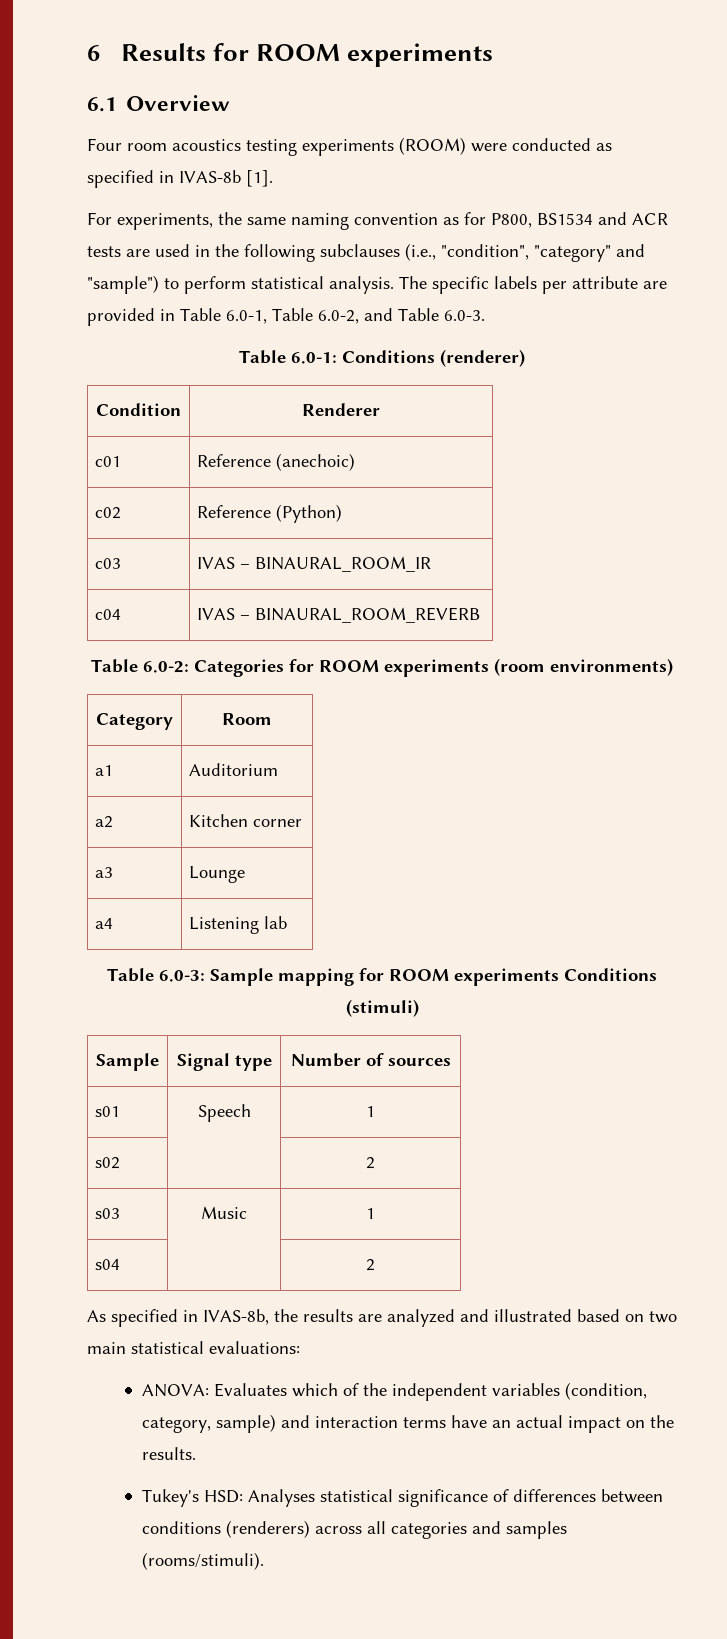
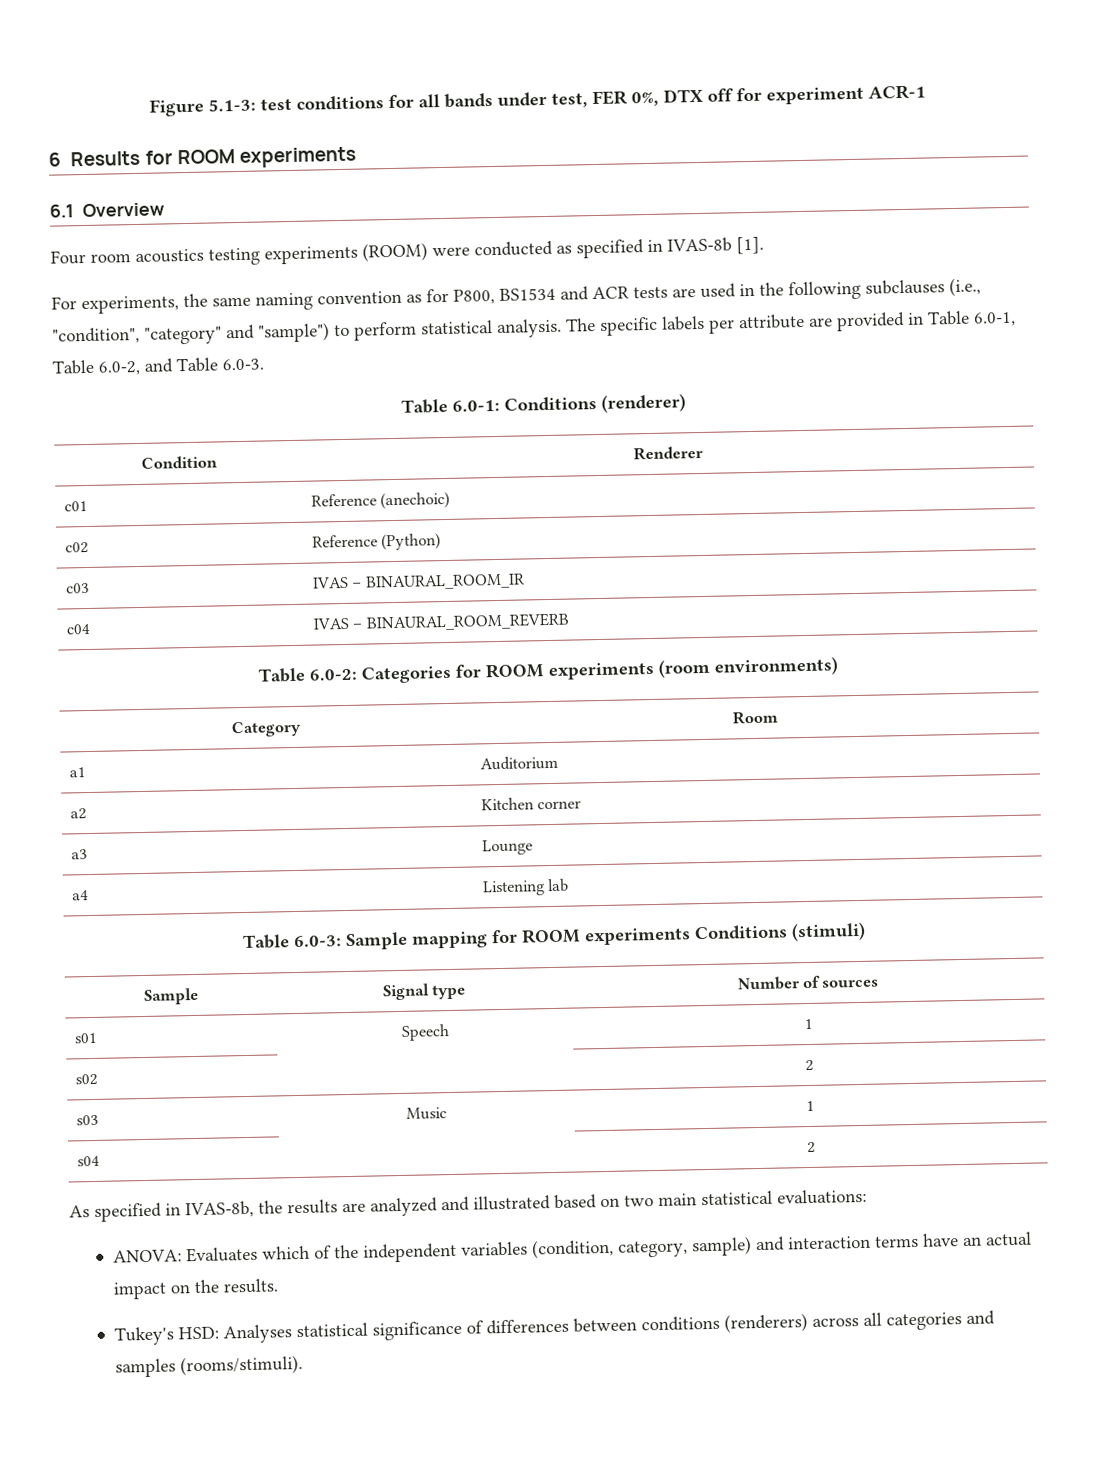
(87, 53) none -> [148,84,926,117] Figure 5.1-3: test conditions for all bands under test, FER 0%, DTX off for experiment ACR-1 //

